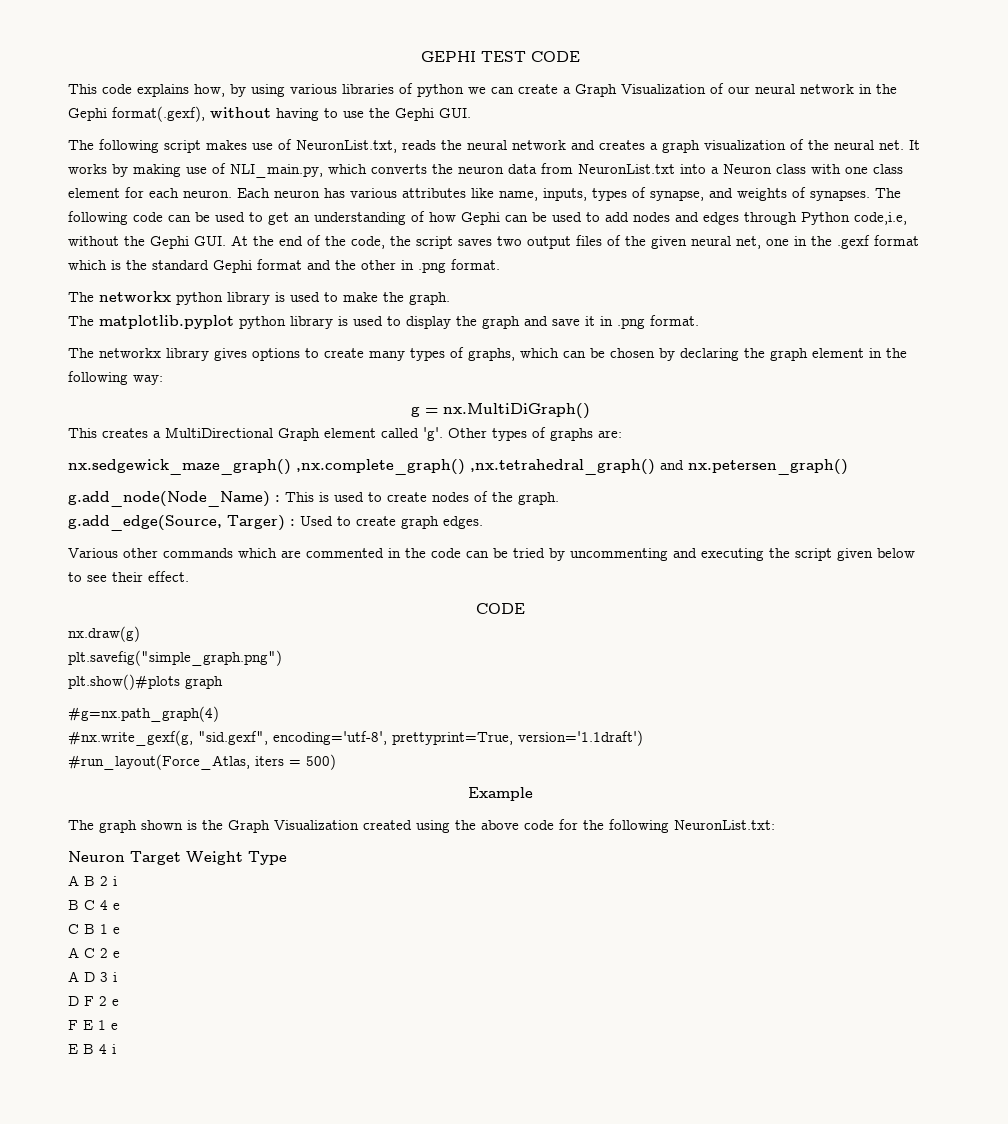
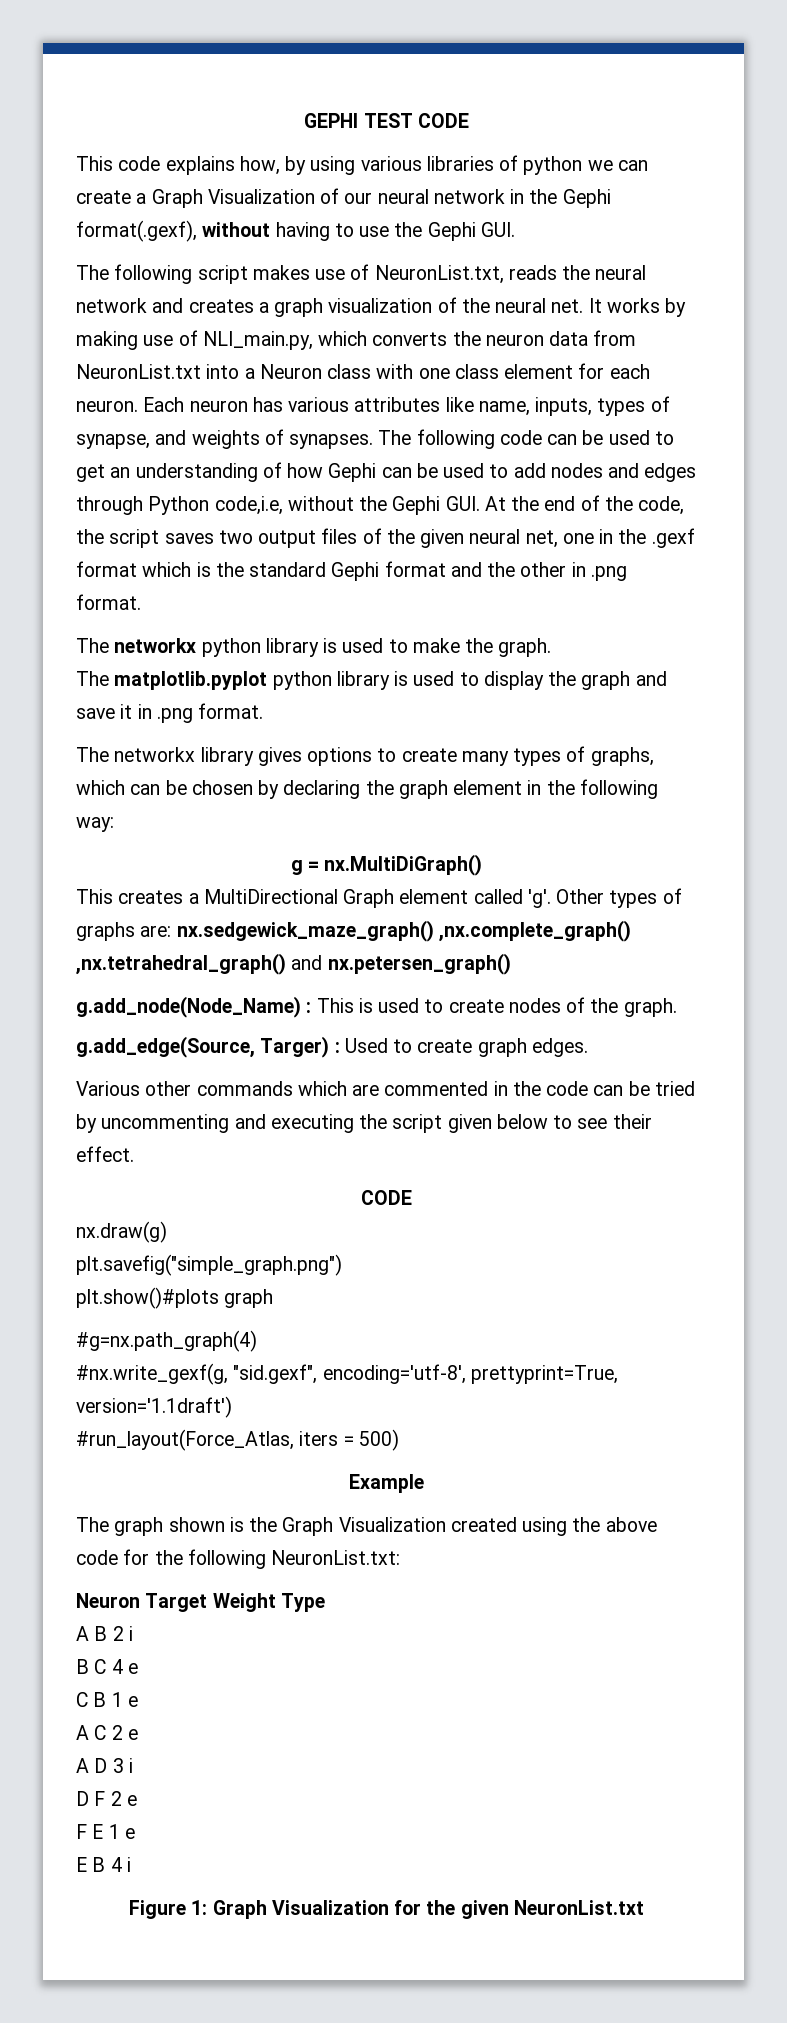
(622, 434) // -> (172, 931) none
(116, 1049) none -> [129,1900,644,1919] // Figure 1: Graph Visualization for the given NeuronList.txt

